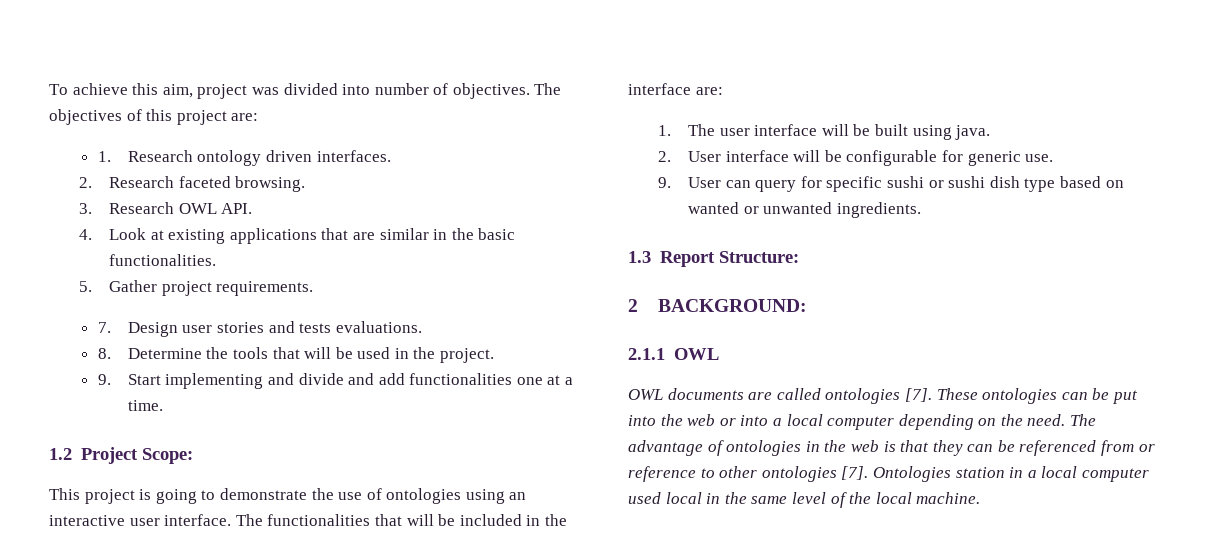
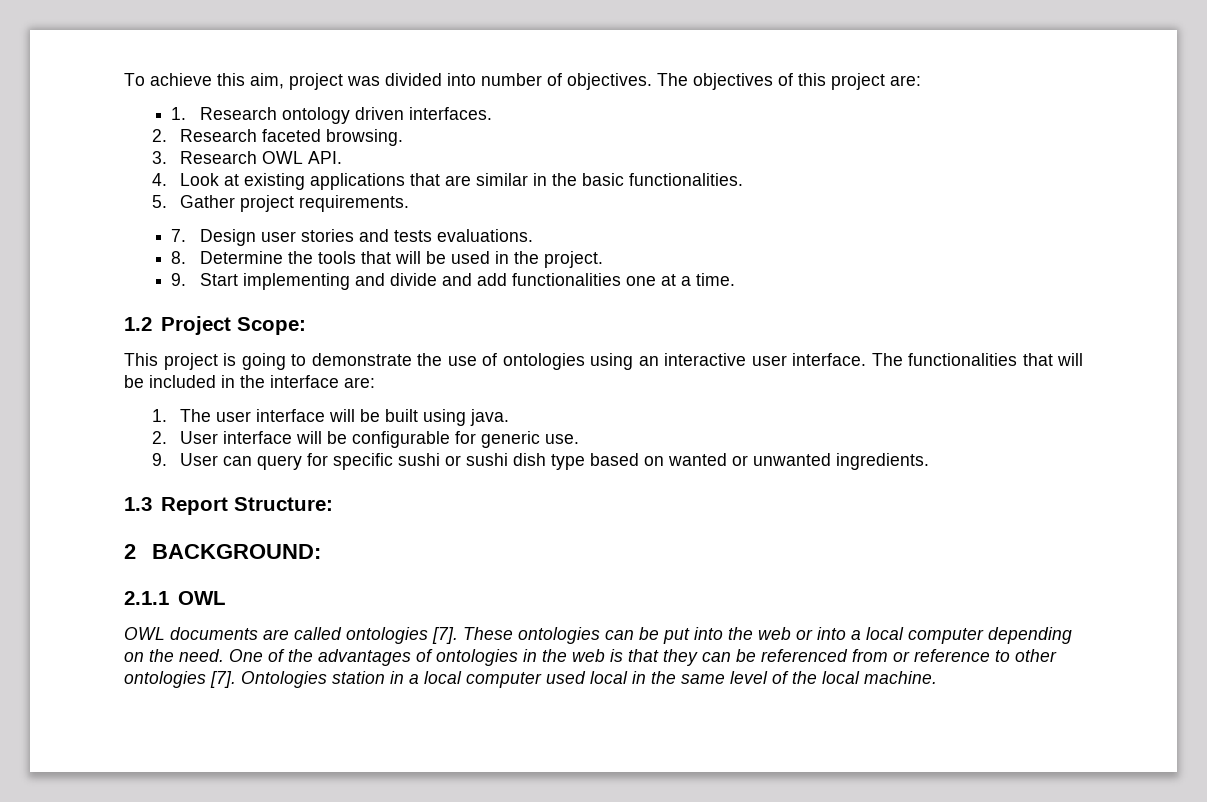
[1070,414,1097,426] [628,440,703,456] The advantage -> [229,649,411,666] One of the advantages

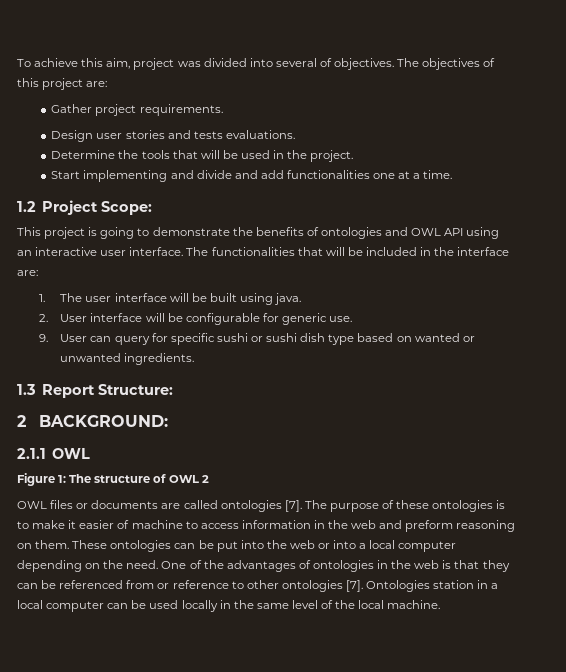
[481,73,542,86] number -> [275,58,317,67] several
[171,107,492,124] [152,129,404,146] [152,151,343,164] [152,173,744,190] [152,195,168,208] 1. Research ontology driven interfaces. // 2. Research faceted browsing. // 3. Research OWL API. // 4. Look at existing applications that are similar in the basic functionalities. // 5. -> (108, 84) none
[171,229,187,242] 7. -> (223, 110) none
[171,251,187,264] 8. -> (295, 134) none
[171,273,187,286] 9. -> (354, 156) none
[447,353,585,370] use of ontologies -> [255,227,464,239] benefits of ontologies and OWL API
[124,627,165,640] OWL -> [17,473,209,486] [17,500,89,509] Figure 1: The structure of OWL 2 // OWL files or
(458, 635) none -> [304,500,506,512] [17,520,516,532] [17,540,70,549] The purpose of these ontologies is to make it easier of machine to access information in the web and preform reasoning on them.
[546,671,628,684] used local -> [107,600,218,612] can be used locally

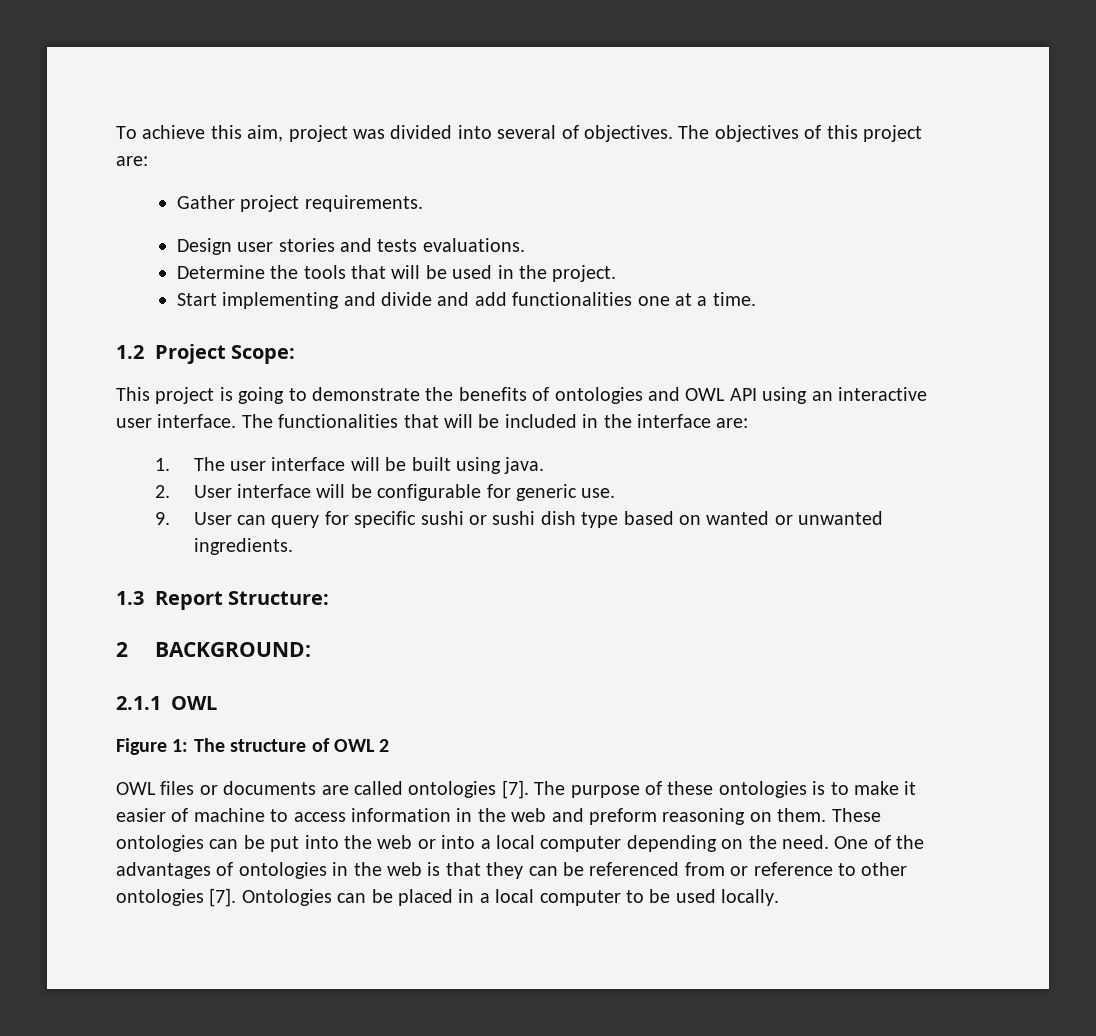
[433,580,475,589] station -> [337,889,453,906] can be placed
[107,600,441,612] can be used locally in the same level of the local machine. -> [625,889,780,906] to be used locally.

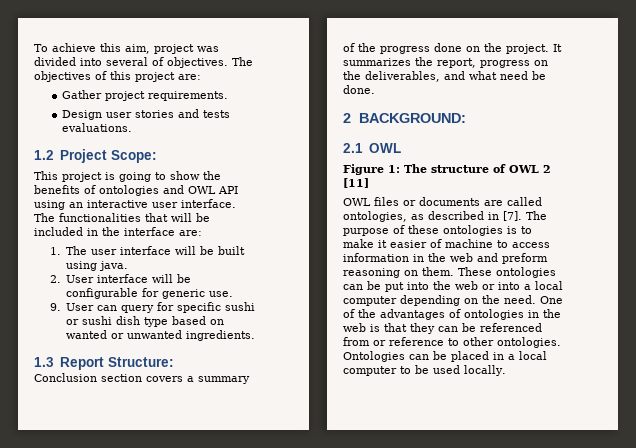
[176,265,617,282] [176,292,756,309] // Determine the tools that will be used in the project. // Start implementing and divide and add functionalities one at a time. -> (132, 127) none
[312,387,420,401] demonstrate -> [170,171,200,180] show
(330, 598) none -> [34,373,250,384] [343,43,562,54] [343,57,548,68] [343,71,546,82] [343,85,375,94] // Conclusion section covers a summary of the progress done on the project. It summarizes the report, progress on the deliverables, and what need be done.
[116,696,161,710] 2.1.1 -> [343,143,363,153] 2.1
(390, 745) none -> [343,178,369,188] [11]
[408,781,497,798] ontologies -> [343,211,499,222] ontologies, as described in
[116,888,237,907] ontologies [7]. -> [497,337,561,348] ontologies.

